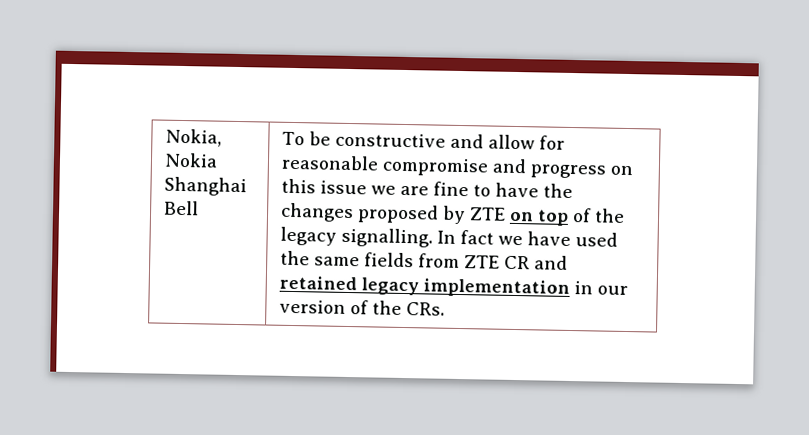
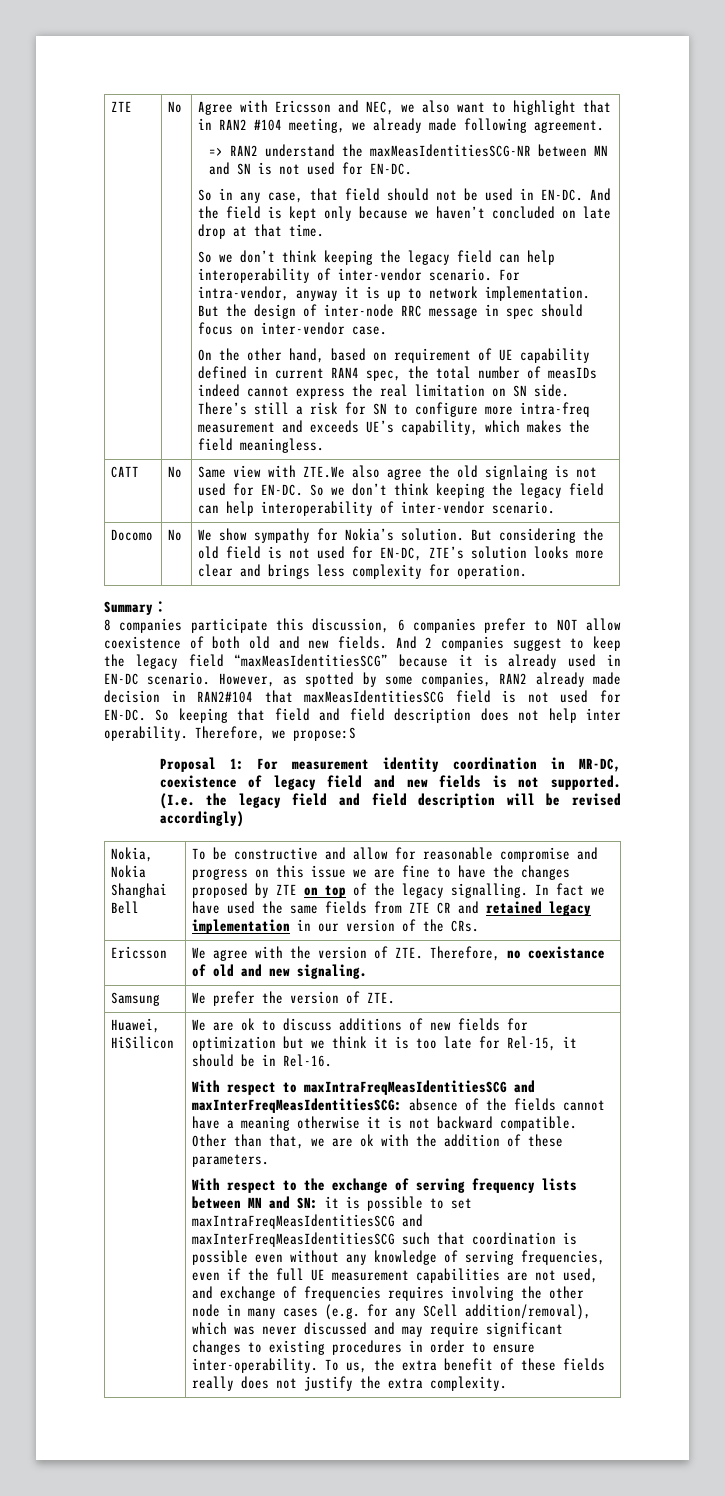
(164, 137) none -> [111,101,133,112] [168,101,183,113] [198,100,612,115] [198,118,605,133] [209,144,609,157] [209,162,413,175] [198,188,612,203] [198,206,612,221] [198,224,325,239] [198,250,556,265] [198,268,521,283] [198,286,591,301] [198,304,584,319] [198,322,388,335] [198,348,591,363] [198,366,598,381] [198,384,570,399] [198,402,591,417] [198,420,591,435] [198,438,325,453] [111,466,140,478] [168,466,183,478] [198,465,598,480] [198,483,605,498] [198,501,556,516] [111,529,154,541] [168,529,183,541] [198,528,605,543] [198,546,605,561] [198,564,528,579] [104,601,168,615] [104,618,622,633] [104,636,622,651] [104,654,621,669] [104,672,621,687] [104,690,621,703] [104,708,621,723] [104,726,356,741] [159,757,621,772] [159,775,621,790] [159,793,621,809] [159,811,244,827] ZTE | No | Agree with Ericsson and NEC, we also want to highlight that in RAN2 #104 meeting, we already made following agreement. // => RAN2 understand the maxMeasIdentitiesSCG-NR between MN and SN is not used for EN-DC. // So in any case, that field should not be used in EN-DC. And the field is kept only because we haven’t concluded on late drop at that time. // So we don’t think keeping the legacy field can help interoperability of inter-vendor scenario. For intra-vendor, anyway it is up to network implementation. But the design of inter-node RRC message in spec should focus on inter-vendor case. // On the other hand, based on requirement of UE capability defined in current RAN4 spec, the total number of measIDs indeed cannot express the real limitation on SN side. There’s still a risk for SN to configure more intra-freq measurement and exceeds UE’s capability, which makes the field meaningless. // CATT | No | Same view with ZTE.We also agree the old signlaing is not used for EN-DC. So we don’t think keeping the legacy field can help interoperability of inter-vendor scenario. // Docomo | No | We show sympathy for Nokia’s solution. But considering the old field is not used for EN-DC, ZTE’s solution looks more clear and brings less complexity for operation. // Summary： // 8 companies participate this discussion, 6 companies prefer to NOT allow coexistence of both old and new fields. And 2 companies suggest to keep the legacy field “maxMeasIdentitiesSCG” because it is already used in EN-DC scenario. However, as spotted by some companies, RAN2 already made decision in RAN2#104 that maxMeasIdentitiesSCG field is not used for EN-DC. So keeping that field and field description does not help inter operability. Therefore, we propose:S // Proposal 1: For measurement identity coordination in MR-DC, coexistence of legacy field and new fields is not supported. (I.e. the legacy field and field description will be revised accordingly) //
(445, 309) none -> [111,946,168,959] [192,946,606,961] [192,964,368,979] [111,992,161,1006] [192,991,396,1006] [111,1018,161,1033] [111,1036,175,1049] [192,1018,529,1031] [192,1036,578,1051] [192,1054,333,1067] [192,1080,536,1095] [192,1098,606,1113] [192,1116,578,1131] [192,1134,564,1149] [192,1154,270,1167] [192,1178,578,1193] [192,1196,473,1211] [192,1214,424,1229] [192,1232,578,1247] [192,1250,606,1265] [192,1268,599,1283] [192,1286,585,1301] [192,1304,592,1320] [192,1322,564,1337] [192,1340,536,1355] [192,1358,606,1373] [192,1376,508,1391] // Ericsson | We agree with the version of ZTE. Therefore, no coexistance of old and new signaling. // Samsung | We prefer the version of ZTE. // Huawei, HiSilicon | We are ok to discuss additions of new fields for optimization but we think it is too late for Rel-15, it should be in Rel-16. // With respect to maxIntraFreqMeasIdentitiesSCG and maxInterFreqMeasIdentitiesSCG: absence of the fields cannot have a meaning otherwise it is not backward compatible. Other than that, we are ok with the addition of these parameters. // With respect to the exchange of serving frequency lists between MN and SN: it is possible to set maxIntraFreqMeasIdentitiesSCG and maxInterFreqMeasIdentitiesSCG such that coordination is possible even without any knowledge of serving frequencies, even if the full UE measurement capabilities are not used, and exchange of frequencies requires involving the other node in many cases (e.g. for any SCell addition/removal), which was never discussed and may require significant changes to existing procedures in order to ensure inter-operability. To us, the extra benefit of these fields really does not justify the extra complexity.

